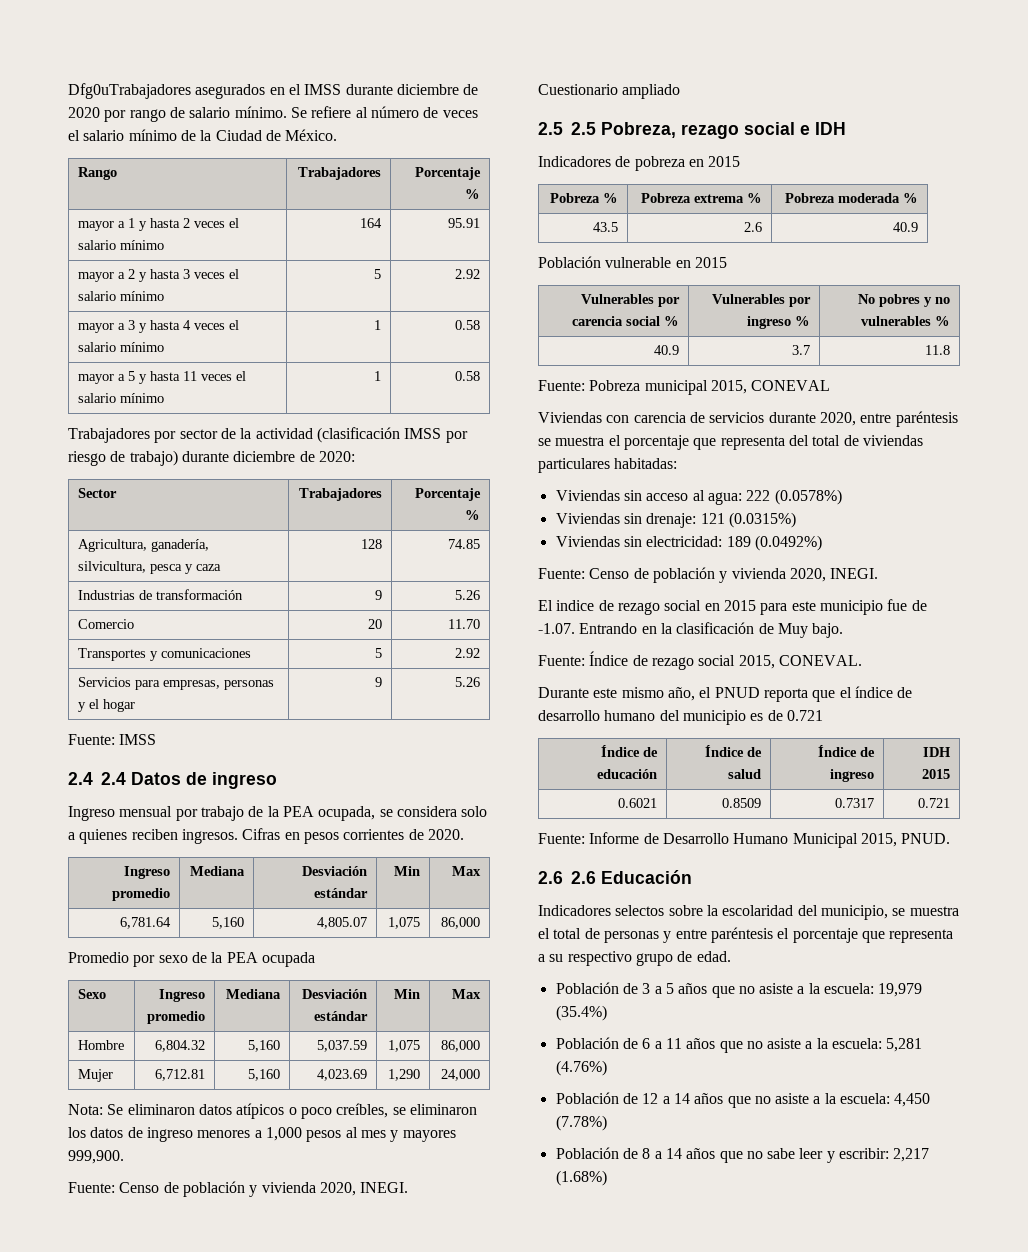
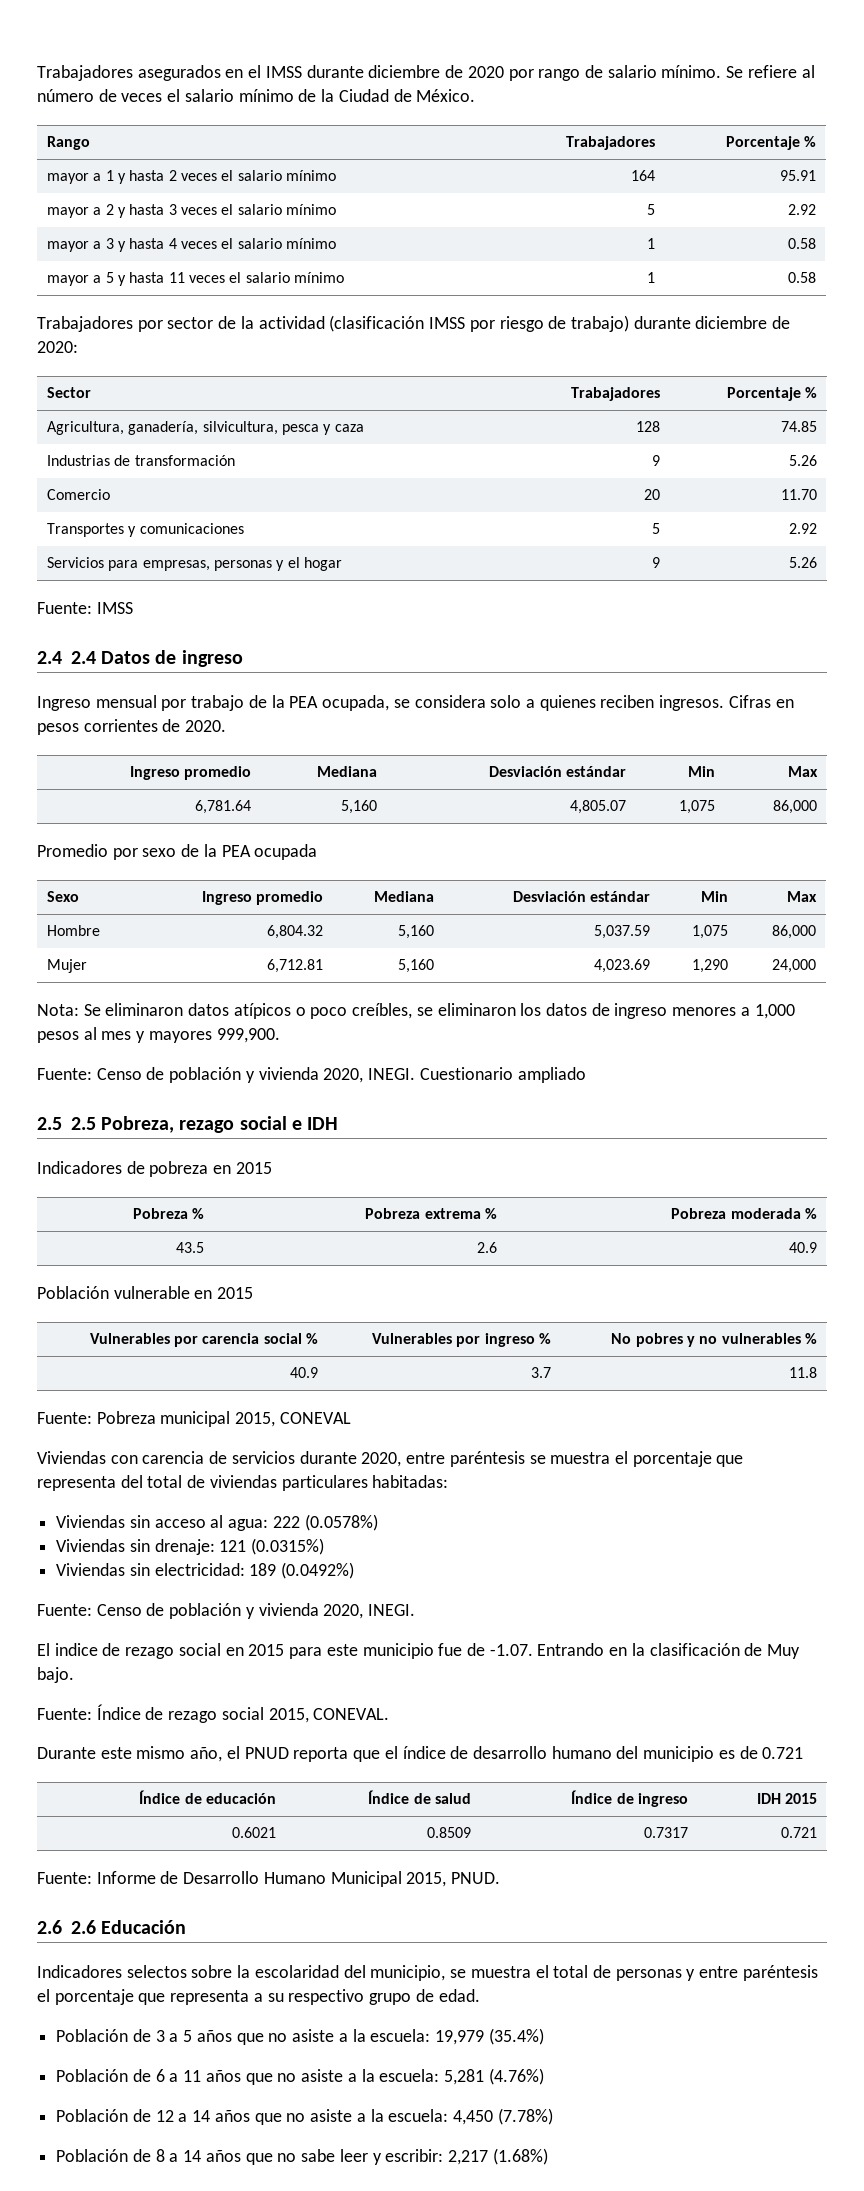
[68,83,191,99] Dfg0uTrabajadores -> [37,65,133,81] Trabajadores

